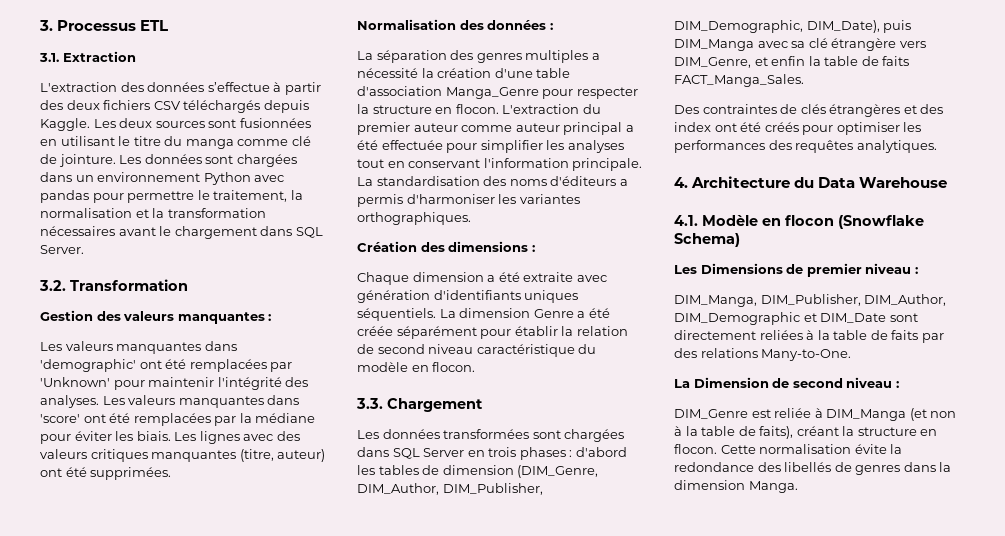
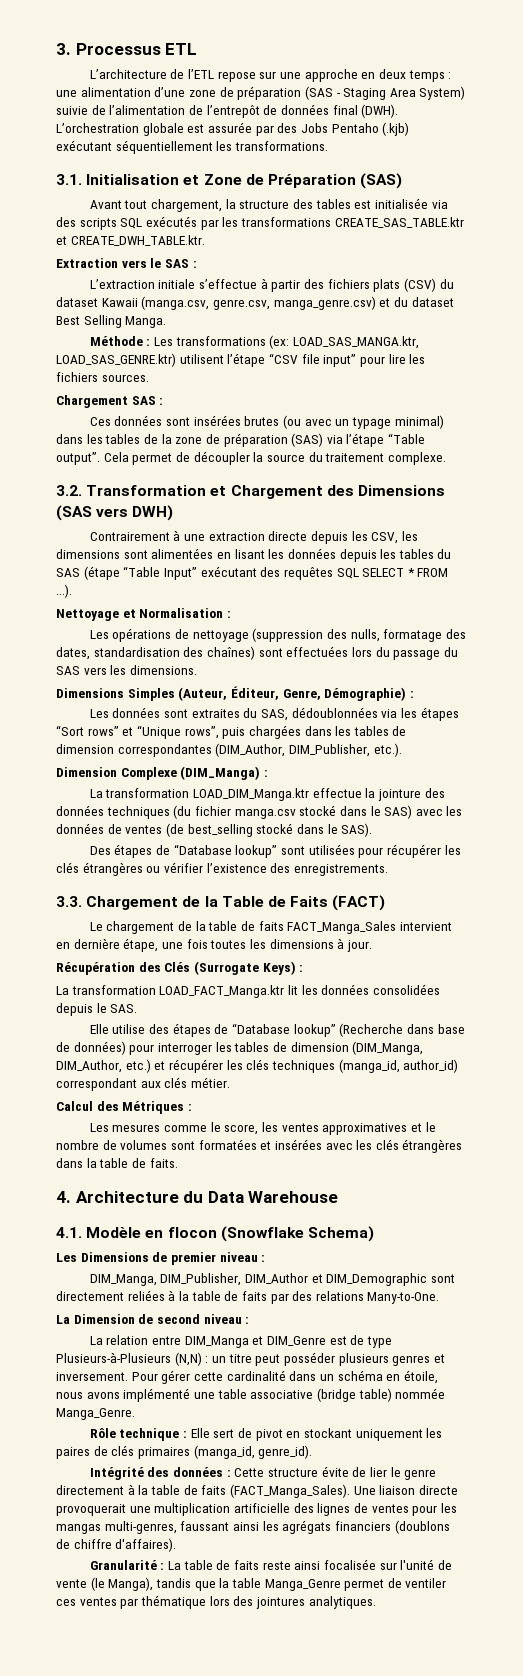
[39,51,136,62] [40,82,205,92] 3.1. Extraction // L'extraction des données -> [89,69,452,82] [56,86,466,100] [56,104,399,118] [56,122,410,136] [56,140,328,154] [56,173,403,189] [89,198,448,212] [56,216,464,230] [56,235,205,246] [56,258,197,268] [89,279,196,289] L’architecture de l’ETL repose sur une approche en deux temps : une alimentation d’une zone de préparation (SAS - Staging Area System) suivie de l’alimentation de l’entrepôt de données final (DWH). L’orchestration globale est assurée par des Jobs Pentaho (.kjb) exécutant séquentiellement les transformations. // 3.1. Initialisation et Zone de Préparation (SAS) // Avant tout chargement, la structure des tables est initialisée via des scripts SQL exécutés par les transformations CREATE_SAS_TABLE.ktr et CREATE_DWH_TABLE.ktr. // Extraction vers le SAS : // L’extraction initiale
[66,100,309,113] [40,118,311,131] [40,136,311,149] [40,154,297,167] [40,172,285,185] [40,190,303,203] [40,208,266,218] [40,226,323,239] [40,245,84,254] [39,279,188,291] [40,310,272,324] [40,341,237,354] [40,359,293,372] [40,377,309,390] [40,395,300,408] [40,413,316,426] [40,431,300,444] [40,449,326,462] [40,467,172,480] [357,19,553,30] [357,50,600,63] [357,68,571,78] [357,86,638,99] [357,104,601,114] [357,122,634,135] [357,140,624,153] [357,158,643,171] [357,176,628,186] [357,194,580,207] [357,212,471,225] [357,241,535,252] [357,272,607,285] [357,290,579,303] [357,308,610,321] [357,326,628,339] [357,344,597,357] [357,362,476,372] [356,398,483,412] [357,429,625,442] [357,447,627,460] [357,465,599,478] [357,483,543,495] [674,20,912,33] [674,38,926,51] [674,56,910,68] [674,74,804,87] [674,104,944,117] [674,122,922,135] [674,140,937,153] deux fichiers CSV téléchargés depuis Kaggle. Les deux sources sont fusionnées en utilisant le titre du manga comme clé de jointure. Les données sont chargées dans un environnement Python avec pandas pour permettre le traitement, la normalisation et la transformation nécessaires avant le chargement dans SQL Server. // 3.2. Transformation // Gestion des valeurs manquantes : // Les valeurs manquantes dans 'demographic' ont été remplacées par 'Unknown' pour maintenir l'intégrité des analyses. Les valeurs manquantes dans 'score' ont été remplacées par la médiane pour éviter les biais. Les lignes avec des valeurs critiques manquantes (titre, auteur) ont été supprimées. // Normalisation des données : // La séparation des genres multiples a nécessité la création d'une table d'association Manga_Genre pour respecter la structure en flocon. L'extraction du premier auteur comme auteur principal a été effectuée pour simplifier les analyses tout en conservant l'information principale. La standardisation des noms d'éditeurs a permis d'harmoniser les variantes orthographiques. // Création des dimensions : // Chaque dimension a été extraite avec génération d'identifiants uniques séquentiels. La dimension Genre a été créée séparément pour établir la relation de second niveau caractéristique du modèle en flocon. // 3.3. Chargement // Les données transformées sont chargées dans SQL Server en trois phases : d'abord les tables de dimension (DIM_Genre, DIM_Author, DIM_Publisher, DIM_Demographic, DIM_Date), puis DIM_Manga avec sa clé étrangère vers DIM_Genre, et enfin la table de faits FACT_Manga_Sales. // Des contraintes de clés étrangères et des index ont été créés pour optimiser les performances des requêtes analytiques. -> [327,278,454,292] [56,296,454,310] [56,315,167,328] [89,335,419,349] [56,353,426,367] [56,372,149,382] [56,395,164,408] [89,415,444,429] [56,433,426,447] [56,451,446,465] [56,485,445,499] [56,505,174,521] [89,530,418,544] [56,548,452,562] [56,566,449,580] [56,584,72,598] [56,608,231,621] [89,628,466,642] [56,646,458,660] [56,665,197,675] [56,686,414,701] [89,707,459,721] [56,725,407,739] [56,743,402,757] [56,766,268,780] [89,788,445,801] [56,805,463,819] [56,823,373,837] [89,844,461,858] [56,862,388,876] [56,895,386,911] [89,921,452,934] [56,938,372,952] [56,961,304,975] [56,984,440,998] [56,1003,138,1016] [89,1023,465,1037] [56,1041,424,1055] [56,1059,459,1073] [56,1077,230,1091] [56,1101,192,1114] [89,1122,436,1135] [56,1139,463,1153] [56,1158,178,1168] fichiers plats (CSV) du dataset Kawaii (manga.csv, genre.csv, manga_genre.csv) et du dataset Best Selling Manga. // Méthode : Les transformations (ex: LOAD_SAS_MANGA.ktr, LOAD_SAS_GENRE.ktr) utilisent l’étape “CSV file input” pour lire les fichiers sources. // Chargement SAS : // Ces données sont insérées brutes (ou avec un typage minimal) dans les tables de la zone de préparation (SAS) via l’étape “Table output”. Cela permet de découpler la source du traitement complexe. // 3.2. Transformation et Chargement des Dimensions (SAS vers DWH) // Contrairement à une extraction directe depuis les CSV, les dimensions sont alimentées en lisant les données depuis les tables du SAS (étape “Table Input” exécutant des requêtes SQL SELECT * FROM ...). // Nettoyage et Normalisation : // Les opérations de nettoyage (suppression des nulls, formatage des dates, standardisation des chaînes) sont effectuées lors du passage du SAS vers les dimensions. // Dimensions Simples (Auteur, Éditeur, Genre, Démographie) : // Les données sont extraites du SAS, dédoublonnées via les étapes “Sort rows” et “Unique rows”, puis chargées dans les tables de dimension correspondantes (DIM_Author, DIM_Publisher, etc.). // Dimension Complexe (DIM_Manga) : // La transformation LOAD_DIM_Manga.ktr effectue la jointure des données techniques (du fichier manga.csv stocké dans le SAS) avec les données de ventes (de best_selling stocké dans le SAS). // Des étapes de “Database lookup” sont utilisées pour récupérer les clés étrangères ou vérifier l’existence des enregistrements. // 3.3. Chargement de la Table de Faits (FACT) // Le chargement de la table de faits FACT_Manga_Sales intervient en dernière étape, une fois toutes les dimensions à jour. // Récupération des Clés (Surrogate Keys) : // La transformation LOAD_FACT_Manga.ktr lit les données consolidées depuis le SAS. // Elle utilise des étapes de “Database lookup” (Recherche dans base de données) pour interroger les tables de dimension (DIM_Manga, DIM_Author, etc.) et récupérer les clés techniques (manga_id, author_id) correspondant aux clés métier. // Calcul des Métriques : // Les mesures comme le score, les ventes approximatives et le nombre de volumes sont formatées et insérées avec les clés étrangères dans la table de faits.
[864,294,947,306] [674,312,887,325] DIM_Author, DIM_Demographic et DIM_Date -> [245,1273,428,1286] DIM_Author et DIM_Demographic
[674,408,957,421] [674,426,938,439] [674,444,903,454] [674,462,952,475] [674,480,798,493] DIM_Genre est reliée à DIM_Manga (et non à la table de faits), créant la structure en flocon. Cette normalisation évite la redondance des libellés de genres dans la dimension Manga. -> [89,1335,392,1348] [56,1352,445,1366] [56,1370,438,1384] [56,1388,446,1402] [56,1408,135,1420] [89,1428,443,1441] [56,1445,313,1459] [89,1466,437,1480] [56,1484,458,1498] [56,1503,457,1516] [56,1520,450,1534] [56,1538,177,1552] [89,1559,452,1570] [56,1577,447,1591] [56,1595,376,1609] La relation entre DIM_Manga et DIM_Genre est de type Plusieurs-à-Plusieurs (N,N) : un titre peut posséder plusieurs genres et inversement. Pour gérer cette cardinalité dans un schéma en étoile, nous avons implémenté une table associative (bridge table) nommée Manga_Genre. // Rôle technique : Elle sert de pivot en stockant uniquement les paires de clés primaires (manga_id, genre_id). // Intégrité des données : Cette structure évite de lier le genre directement à la table de faits (FACT_Manga_Sales). Une liaison directe provoquerait une multiplication artificielle des lignes de ventes pour les mangas multi-genres, faussant ainsi les agrégats financiers (doublons de chiffre d'affaires). // Granularité : La table de faits reste ainsi focalisée sur l'unité de vente (le Manga), tandis que la table Manga_Genre permet de ventiler ces ventes par thématique lors des jointures analytiques.

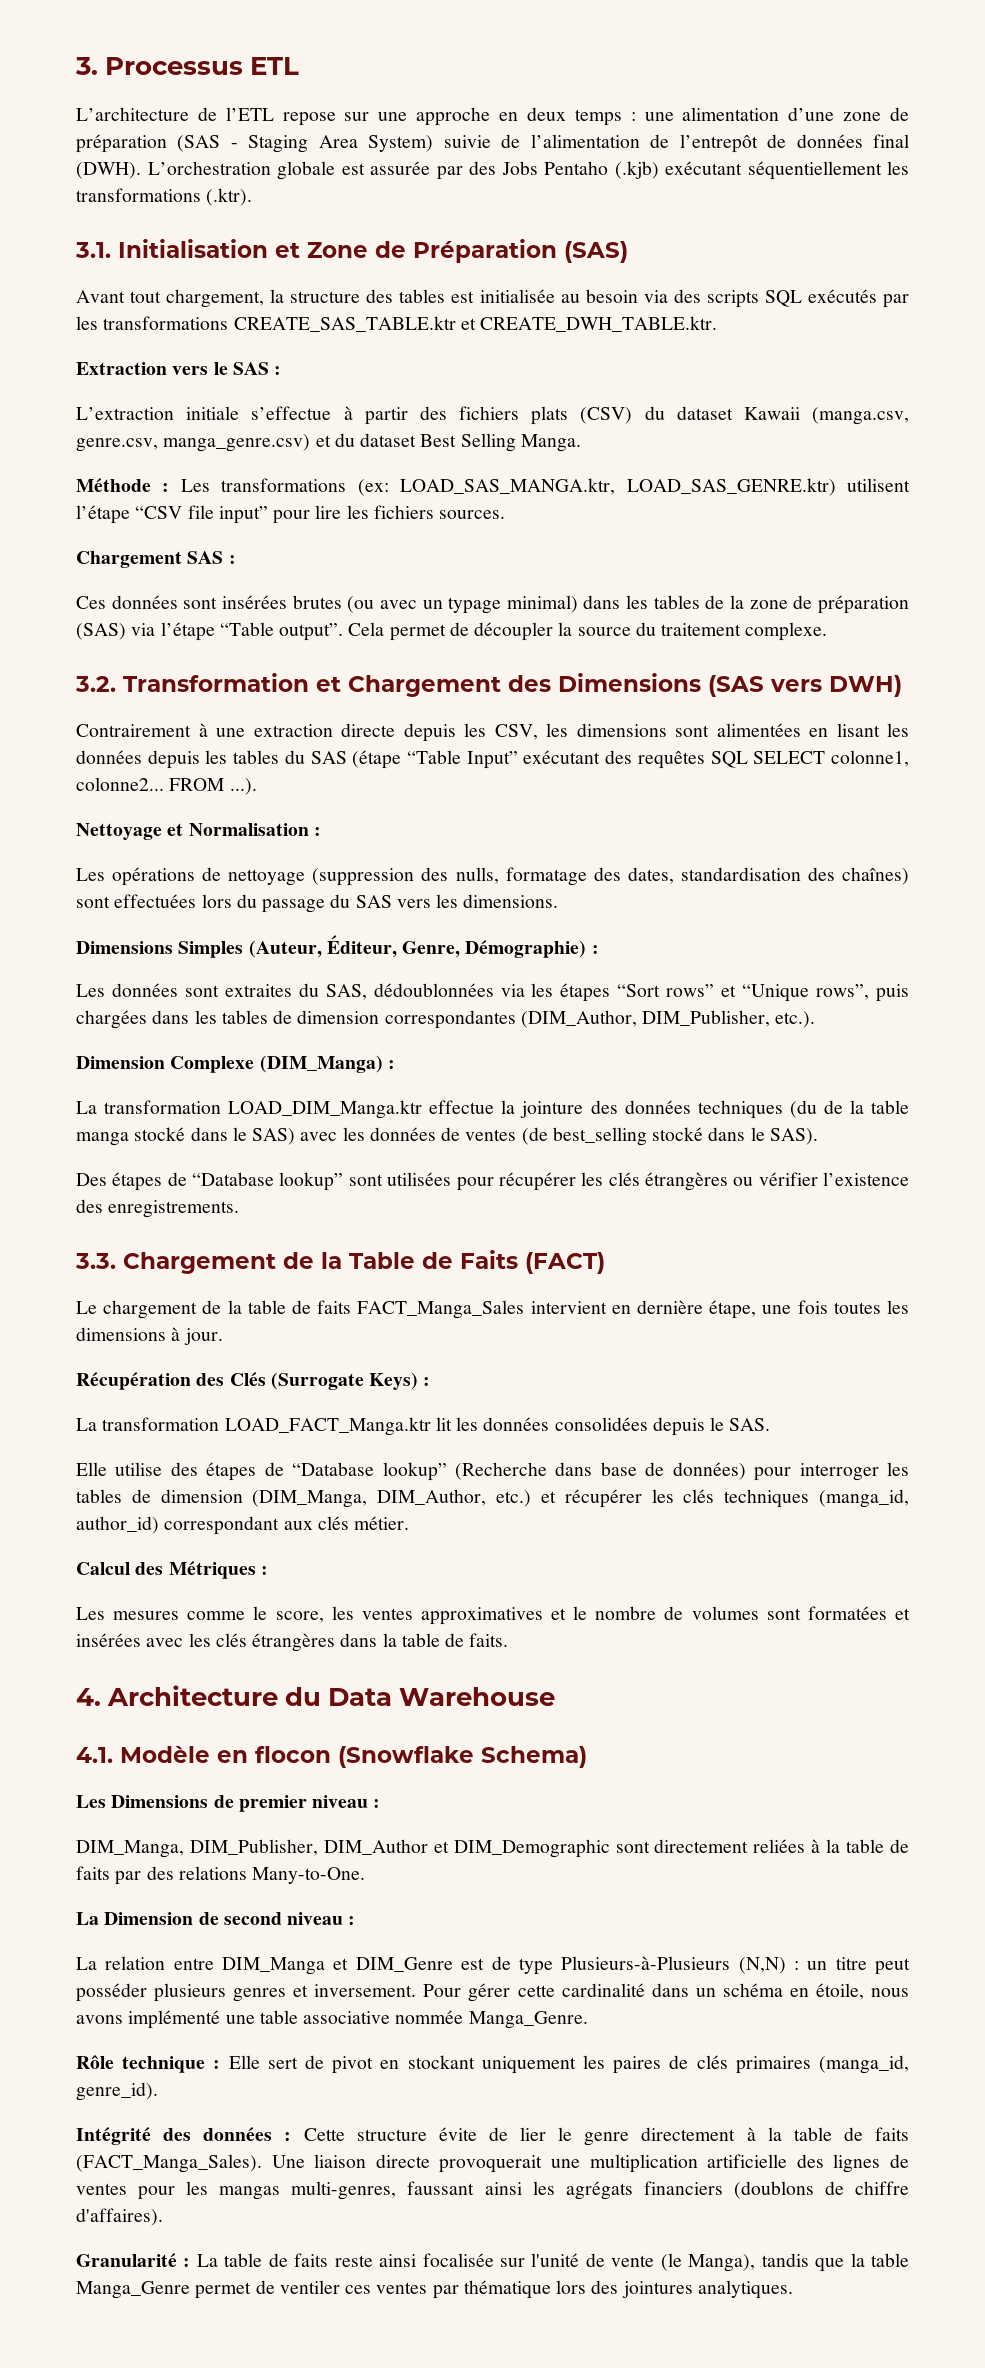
[234,141,328,151] transformations. -> [76,188,253,206] transformations (.ktr).
(428, 203) none -> [560,289,638,303] au besoin
[407,568,415,577] * -> [830,750,909,767] [76,777,164,791] colonne1, colonne2...
[194,806,296,819] fichier manga.csv -> [823,1100,910,1114] [76,1132,129,1146] de la table manga
[316,1388,392,1402] (bridge table) -> (391, 2017) none

